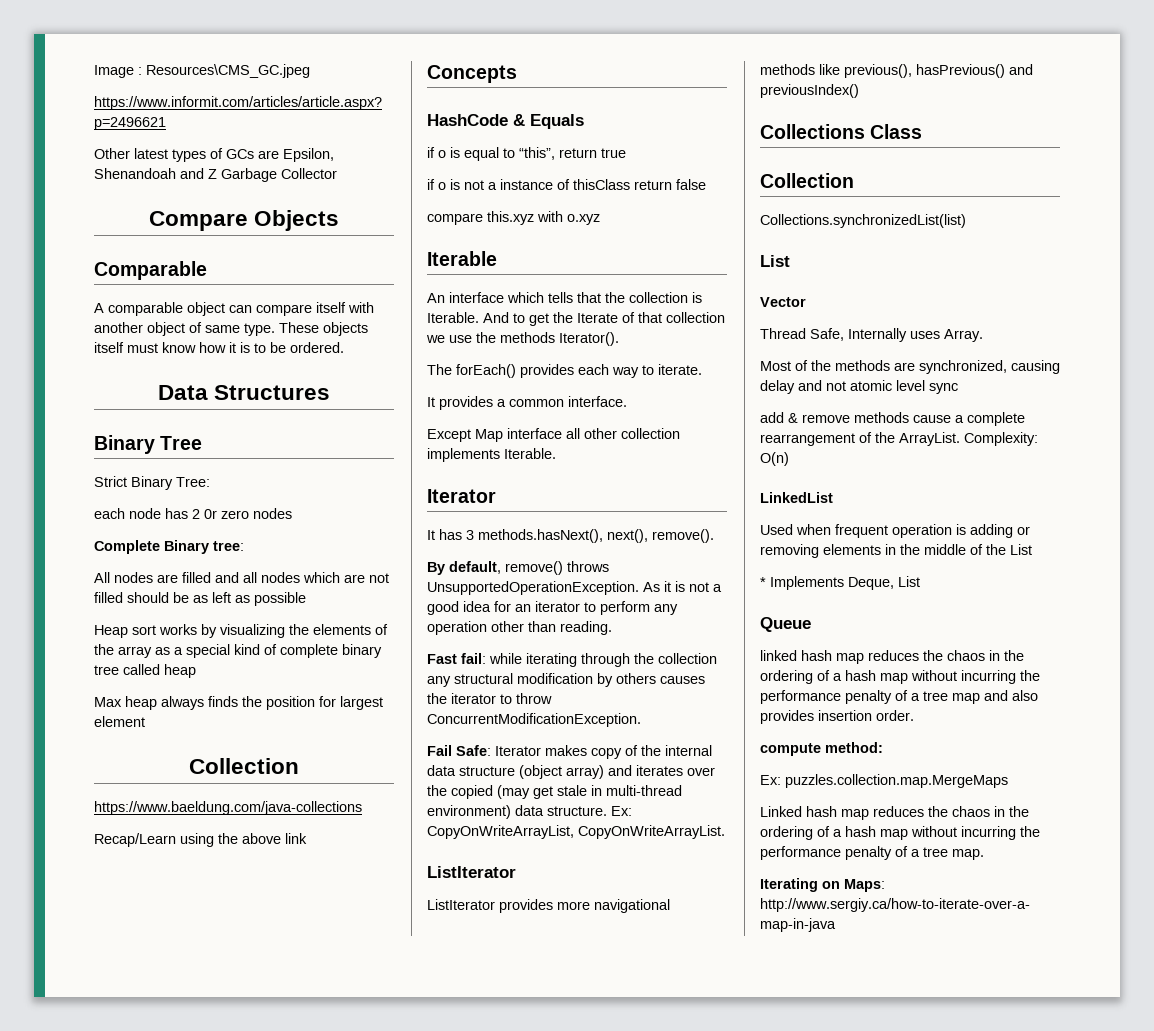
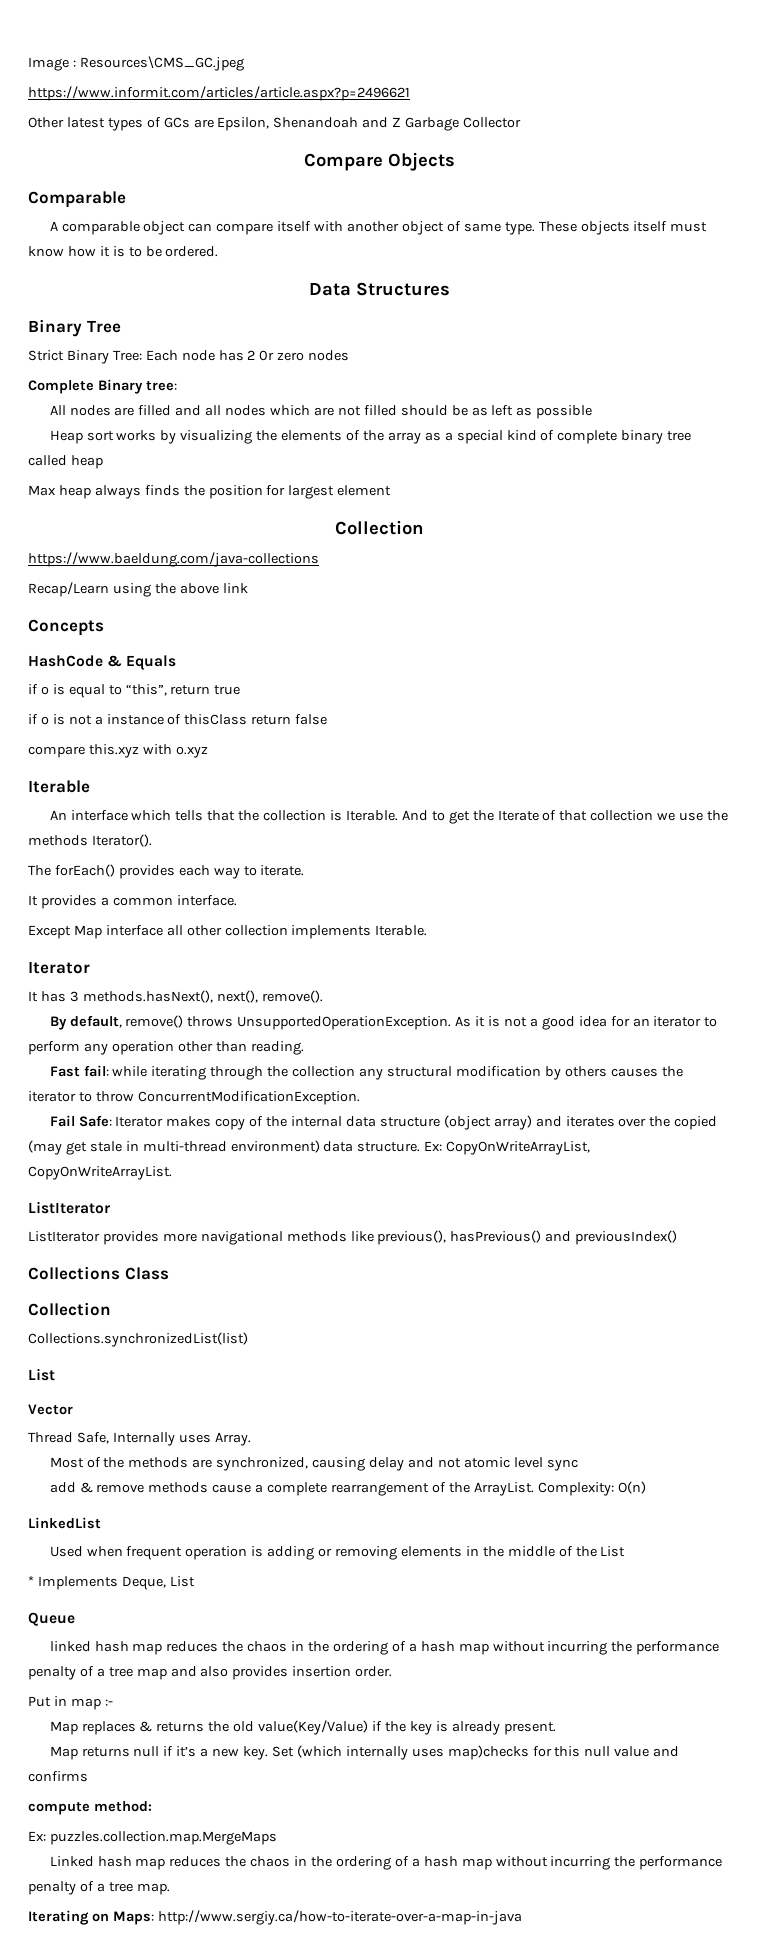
[94,508,125,519] // each -> [145,350,178,361] Each
(914, 715) none -> [28,1696,113,1710] [49,1720,556,1735] [49,1745,680,1760] [28,1771,88,1782] // Put in map :- // Map replaces & returns the old value(Key/Value) if the key is already present. // Map returns null if it’s a new key. Set (which internally uses map)checks for this null value and confirms

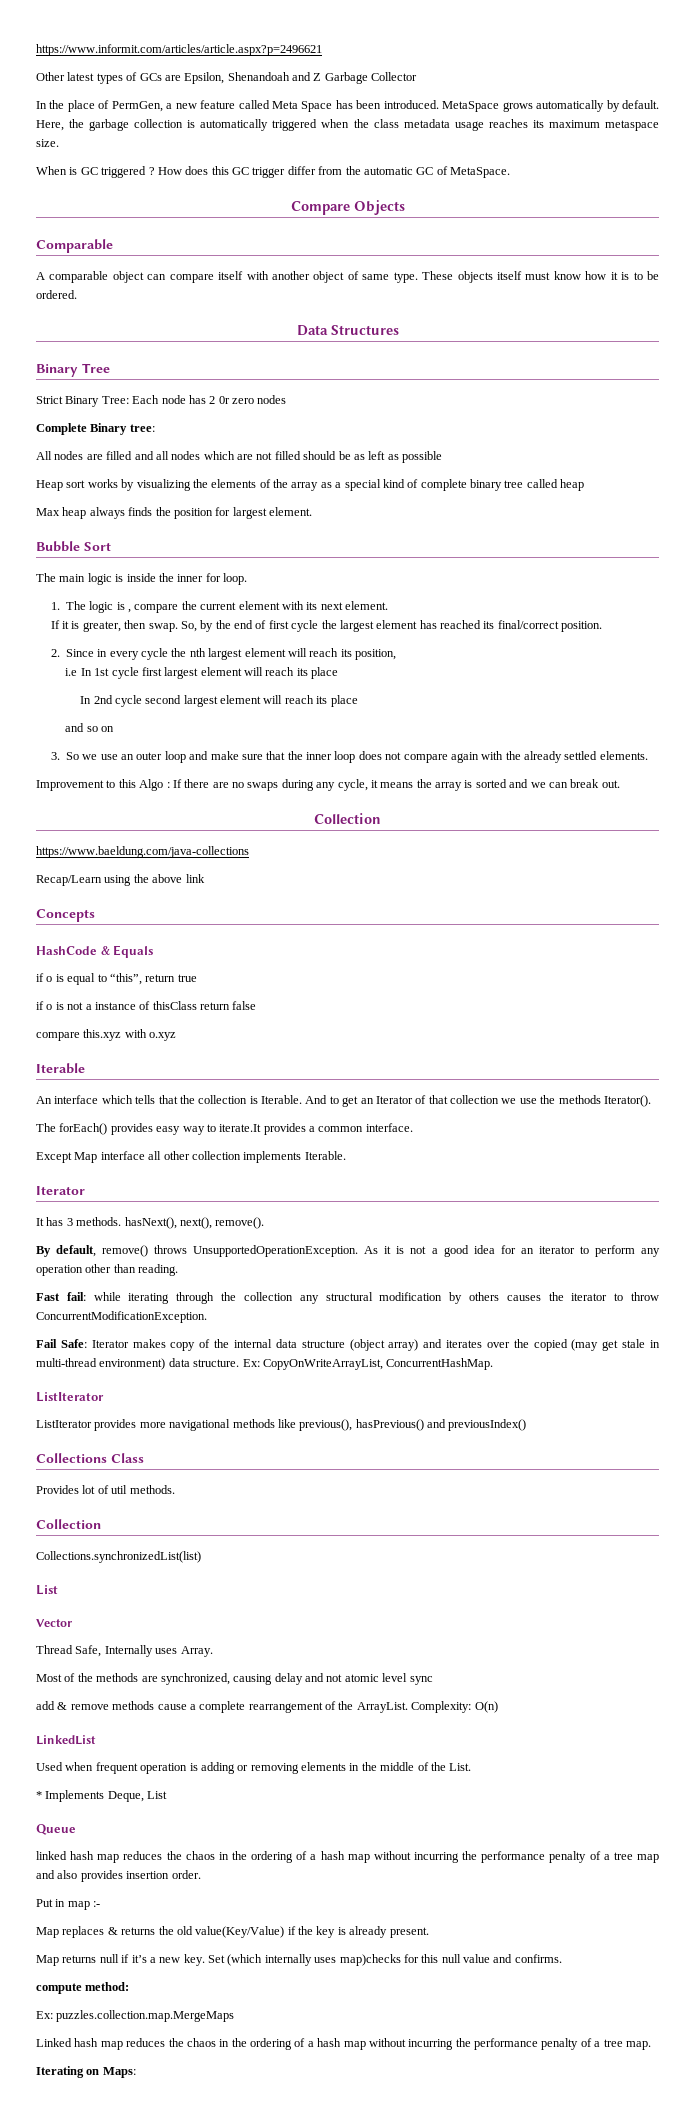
[28,56,244,71] Image : Resources\CMS_GC.jpeg // -> (36, 50) none
(522, 122) none -> [36,100,660,112] [36,119,659,131] [36,139,59,147] [36,166,510,178] // In the place of PermGen, a new feature called Meta Space has been introduced. MetaSpace grows automatically by default. Here, the garbage collection is automatically triggered when the class metadata usage reaches its maximum metaspace size. // When is GC triggered ? How does this GC trigger differ from the automatic GC of MetaSpace.
[337,485,392,496] element -> [269,507,312,516] [36,541,111,552] [36,573,247,585] [50,601,389,613] [50,620,603,632] [50,648,397,660] [65,667,339,679] [80,695,358,707] [65,723,115,732] [50,751,648,763] [36,779,620,791] element. // Bubble Sort // The main logic is inside the inner for loop. // 1. The logic is , compare the current element with its next element. // If it is greater, then swap. So, by the end of first cycle the largest element has reached its final/correct position. // 2. Since in every cycle the nth largest element will reach its position, // i.e In 1st cycle first largest element will reach its place // In 2nd cycle second largest element will reach its place // and so on // 3. So we use an outer loop and make sure that the inner loop does not compare again with the already settled elements. // Improvement to this Algo : If there are no swaps during any cycle, it means the array is sorted and we can break out.
[472,810,539,821] the Iterate -> [360,1096,413,1104] an Iterator
[178,865,210,876] each -> [156,1126,181,1135] easy
[260,865,305,876] [28,895,38,906] iterate. // It -> [219,1124,262,1132] iterate.It
[82,990,213,1003] methods.hasNext(), -> [76,1217,177,1229] methods. hasNext(),
[28,1166,172,1180] CopyOnWriteArrayList. -> [386,1358,494,1370] ConcurrentHashMap.
(169, 1273) none -> [36,1485,175,1494] // Provides lot of util methods.
[600,1546,626,1557] List -> [449,1763,472,1771] List.
[28,1771,88,1782] confirms -> [514,1954,562,1963] confirms.
[157,1910,522,1925] http://www.sergiy.ca/how-to-iterate-over-a-map-in-java -> (136, 2072) none

